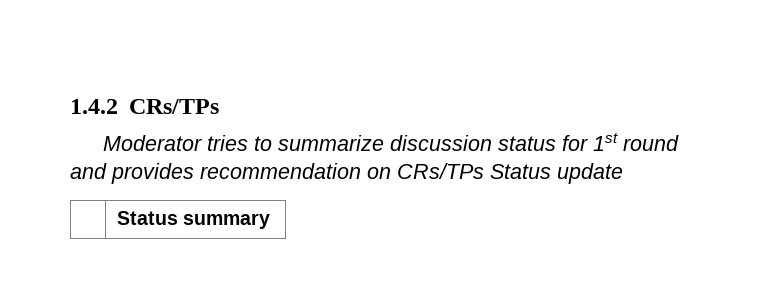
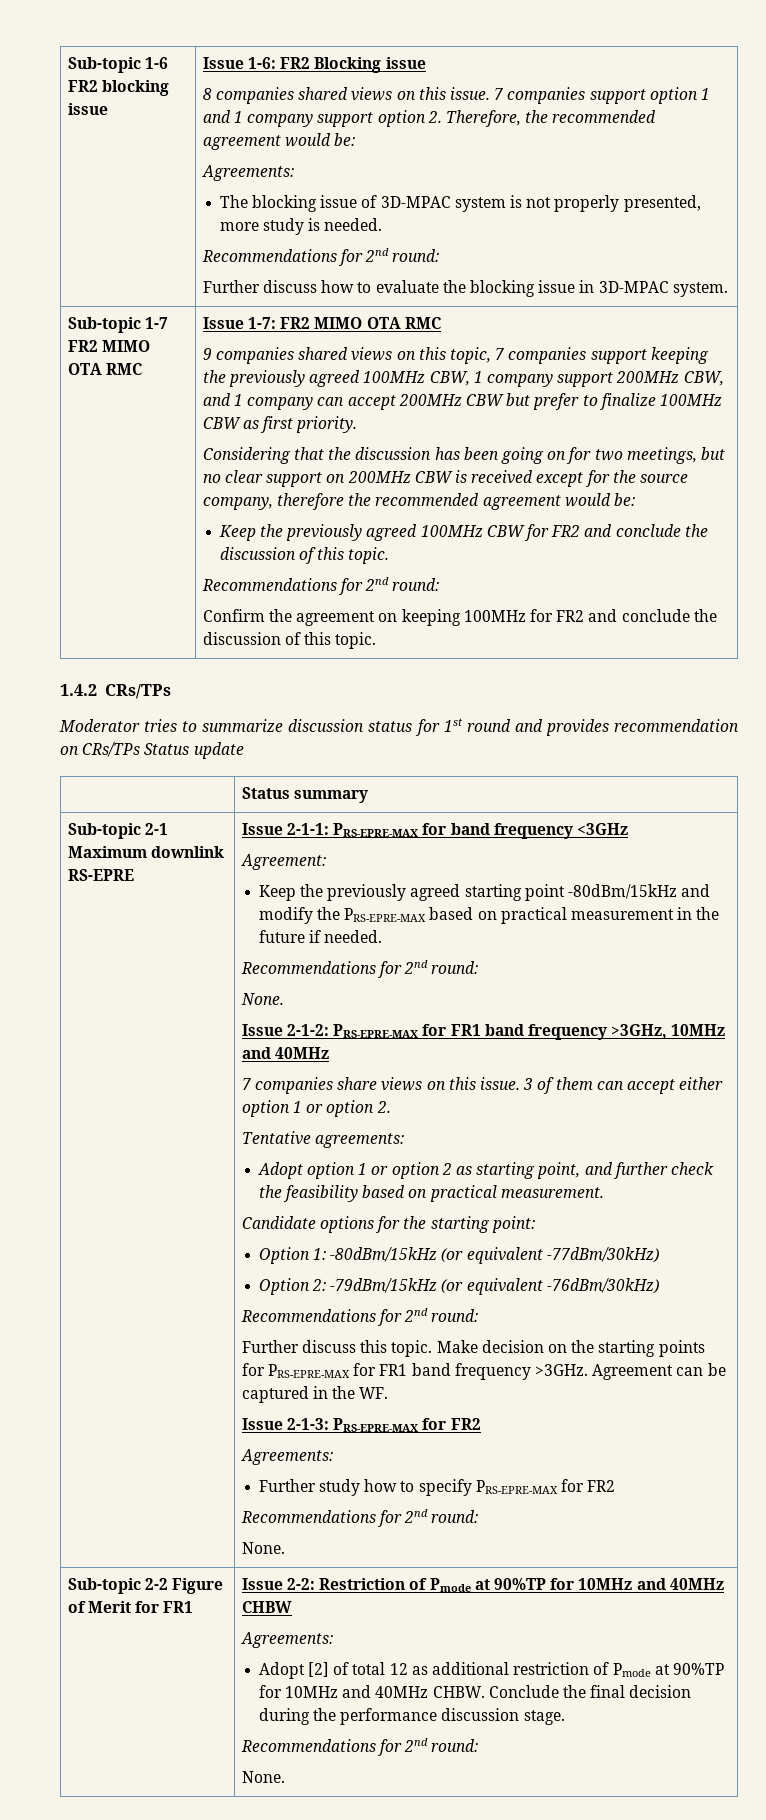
(70, 106) none -> [67,57,169,73] [67,80,170,96] [67,103,108,115] [202,57,426,73] [202,87,710,104] [202,110,657,127] [202,133,356,150] [201,165,294,181] [219,195,701,212] [219,218,383,235] [201,248,440,266] [202,280,728,297] [67,317,169,333] [67,340,151,352] [67,363,143,375] [202,317,441,329] [202,347,709,364] [202,370,724,387] [202,393,722,410] [202,416,358,433] [202,447,725,464] [202,470,688,487] [202,493,635,510] [218,524,708,541] [219,547,390,564] [201,577,440,595] [202,609,717,626] [202,632,377,649] Sub-topic 1-6 FR2 blocking issue | Issue 1-6: FR2 Blocking issue // 8 companies shared views on this issue. 7 companies support option 1 and 1 company support option 2. Therefore, the recommended agreement would be: // Agreements: // The blocking issue of 3D-MPAC system is not properly presented, more study is needed. // Recommendations for 2nd round: // Further discuss how to evaluate the blocking issue in 3D-MPAC system. // Sub-topic 1-7 FR2 MIMO OTA RMC | Issue 1-7: FR2 MIMO OTA RMC // 9 companies shared views on this topic, 7 companies support keeping the previously agreed 100MHz CBW, 1 company support 200MHz CBW, and 1 company can accept 200MHz CBW but prefer to finalize 100MHz CBW as first priority. // Considering that the discussion has been going on for two meetings, but no clear support on 200MHz CBW is received except for the source company, therefore the recommended agreement would be: // Keep the previously agreed 100MHz CBW for FR2 and conclude the discussion of this topic. // Recommendations for 2nd round: // Confirm the agreement on keeping 100MHz for FR2 and conclude the discussion of this topic. //
(271, 221) none -> [67,823,169,839] [67,846,225,858] [67,869,134,881] [241,823,628,839] [240,854,326,870] [258,884,711,901] [258,907,720,924] [258,930,383,943] [240,960,479,978] [240,993,284,1005] [241,1024,726,1040] [241,1047,330,1059] [241,1077,724,1094] [241,1100,391,1117] [241,1131,405,1148] [257,1162,714,1179] [258,1185,604,1202] [241,1216,535,1233] [258,1247,659,1264] [258,1278,659,1295] [240,1308,479,1326] [241,1340,705,1357] [241,1363,726,1380] [241,1386,389,1403] [241,1418,481,1432] [240,1449,333,1465] [258,1479,616,1496] [240,1509,479,1527] [241,1542,285,1554] [67,1578,224,1594] [67,1601,194,1613] [241,1578,724,1592] [241,1601,292,1613] [240,1632,333,1648] [258,1662,724,1679] [258,1685,692,1698] [258,1708,565,1725] [240,1738,479,1756] [241,1771,285,1783] // Sub-topic 2-1 Maximum downlink RS-EPRE | Issue 2-1-1: PRS-EPRE-MAX for band frequency <3GHz // Agreement: // Keep the previously agreed starting point -80dBm/15kHz and modify the PRS-EPRE-MAX based on practical measurement in the future if needed. // Recommendations for 2nd round: // None. // Issue 2-1-2: PRS-EPRE-MAX for FR1 band frequency >3GHz, 10MHz and 40MHz // 7 companies share views on this issue. 3 of them can accept either option 1 or option 2. // Tentative agreements: // Adopt option 1 or option 2 as starting point, and further check the feasibility based on practical measurement. // Candidate options for the starting point: // Option 1: -80dBm/15kHz (or equivalent -77dBm/30kHz) // Option 2: -79dBm/15kHz (or equivalent -76dBm/30kHz) // Recommendations for 2nd round: // Further discuss this topic. Make decision on the starting points for PRS-EPRE-MAX for FR1 band frequency >3GHz. Agreement can be captured in the WF. // Issue 2-1-3: PRS-EPRE-MAX for FR2 // Agreements: // Further study how to specify PRS-EPRE-MAX for FR2 // Recommendations for 2nd round: // None. // Sub-topic 2-2 Figure of Merit for FR1 | Issue 2-2: Restriction of Pmode at 90%TP for 10MHz and 40MHz CHBW // Agreements: // Adopt [2] of total 12 as additional restriction of Pmode at 90%TP for 10MHz and 40MHz CHBW. Conclude the final decision during the performance discussion stage. // Recommendations for 2nd round: // None.

